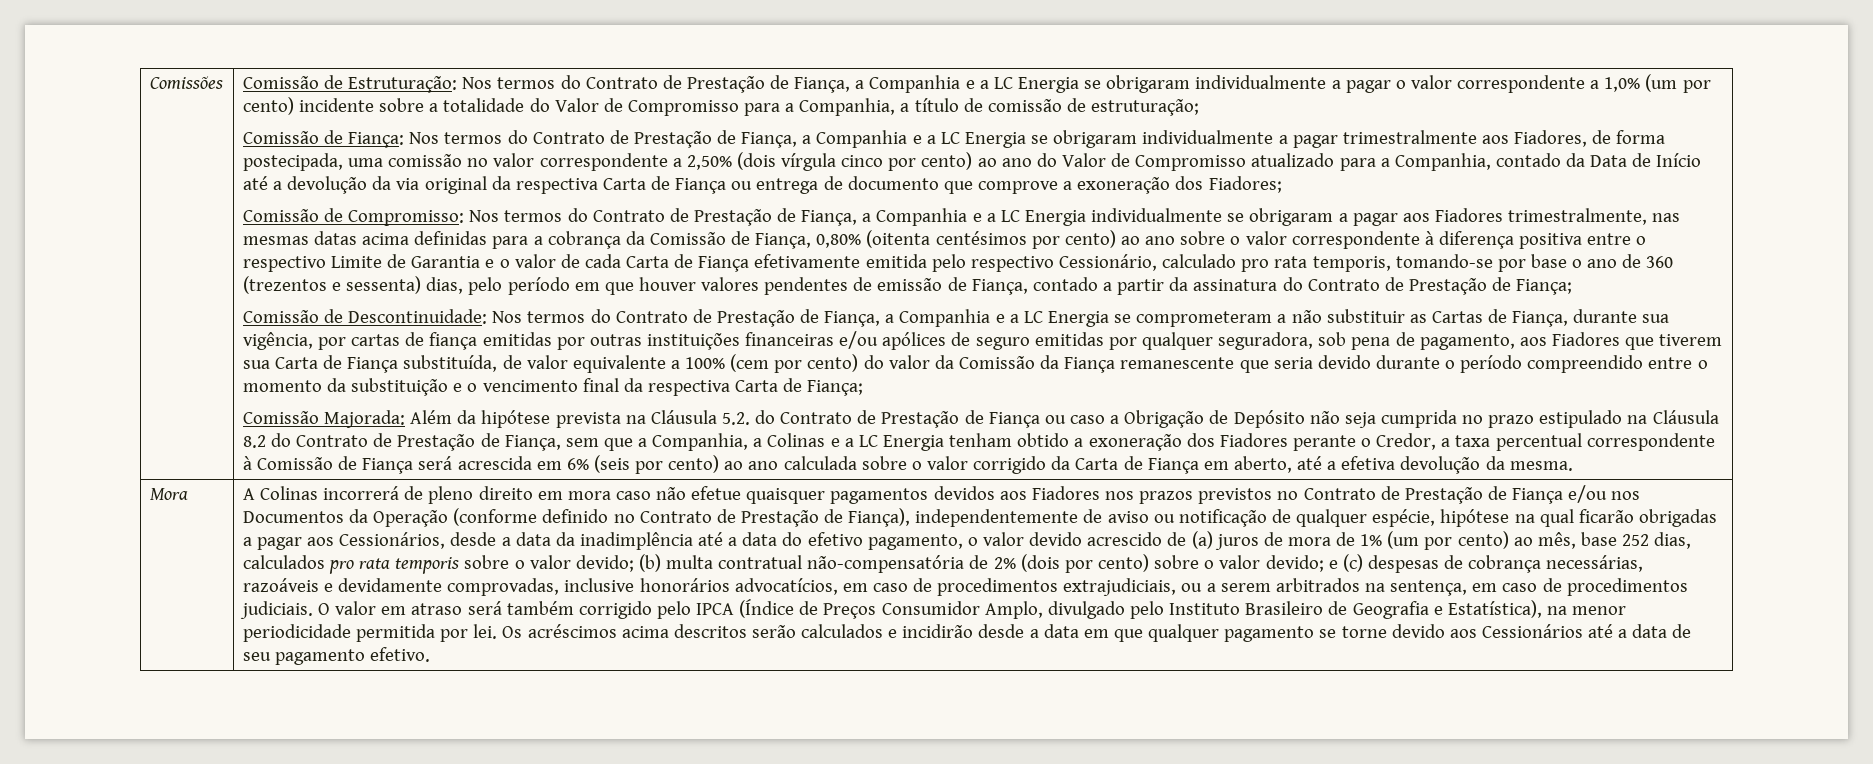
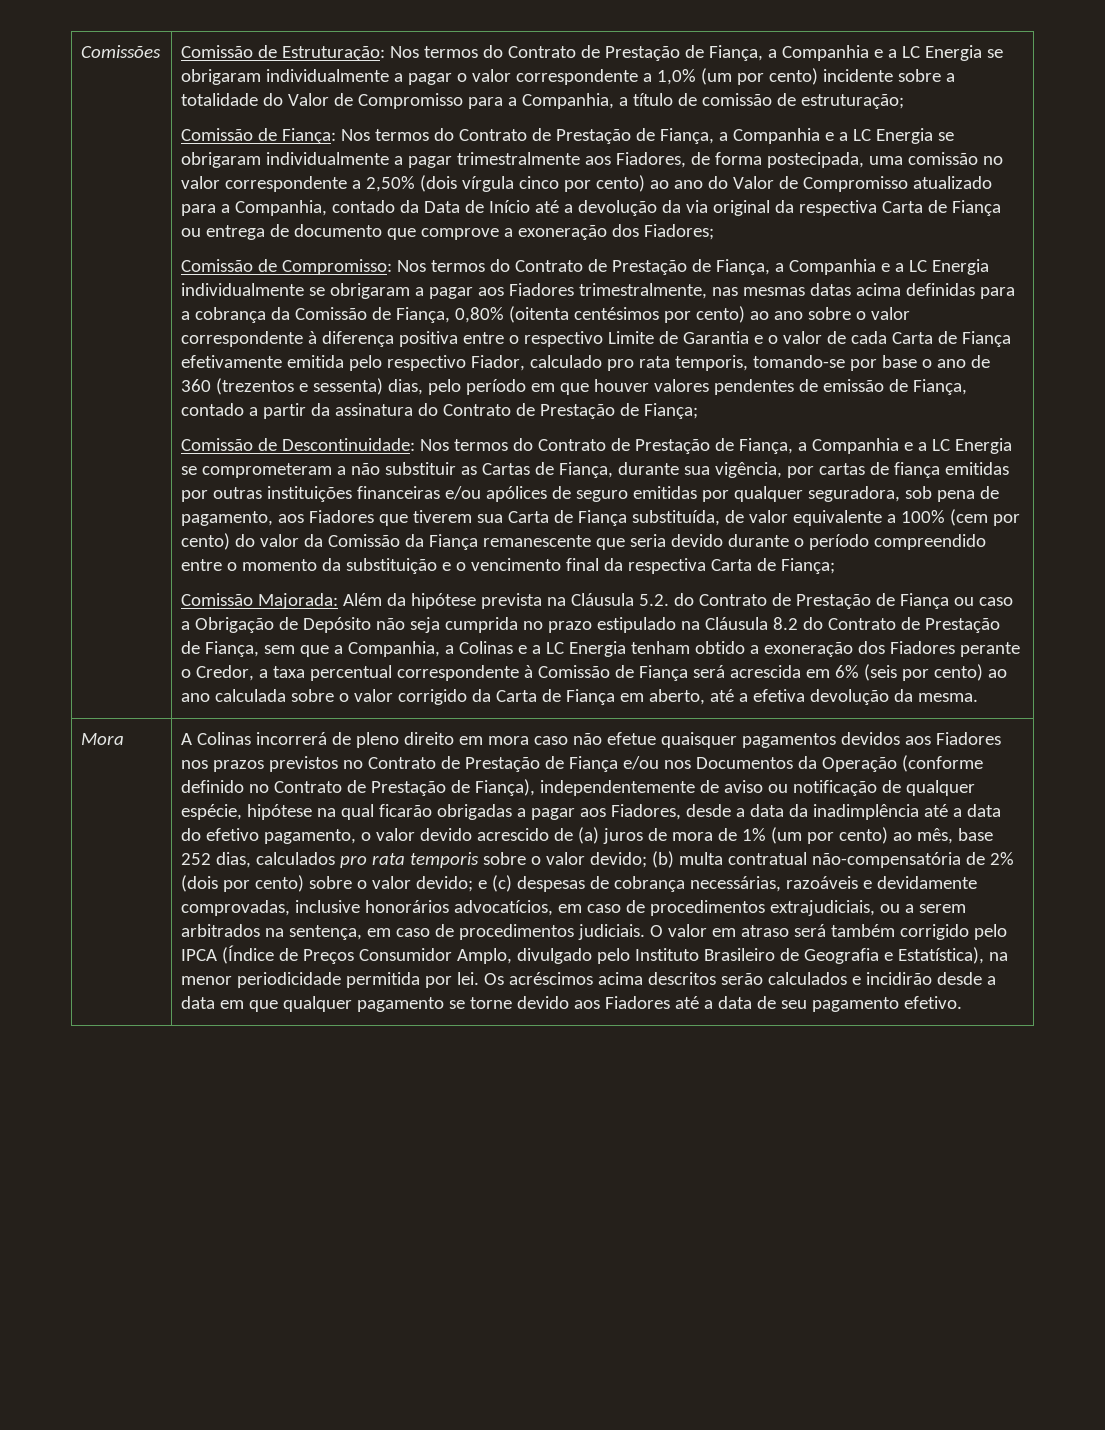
[1058,254,1157,271] Cessionário, -> [471,355,526,371] Fiador,
[339,532,446,549] Cessionários, -> [611,804,682,820] Fiadores,
[1481,624,1583,638] Cessionários -> [605,996,671,1009] Fiadores

